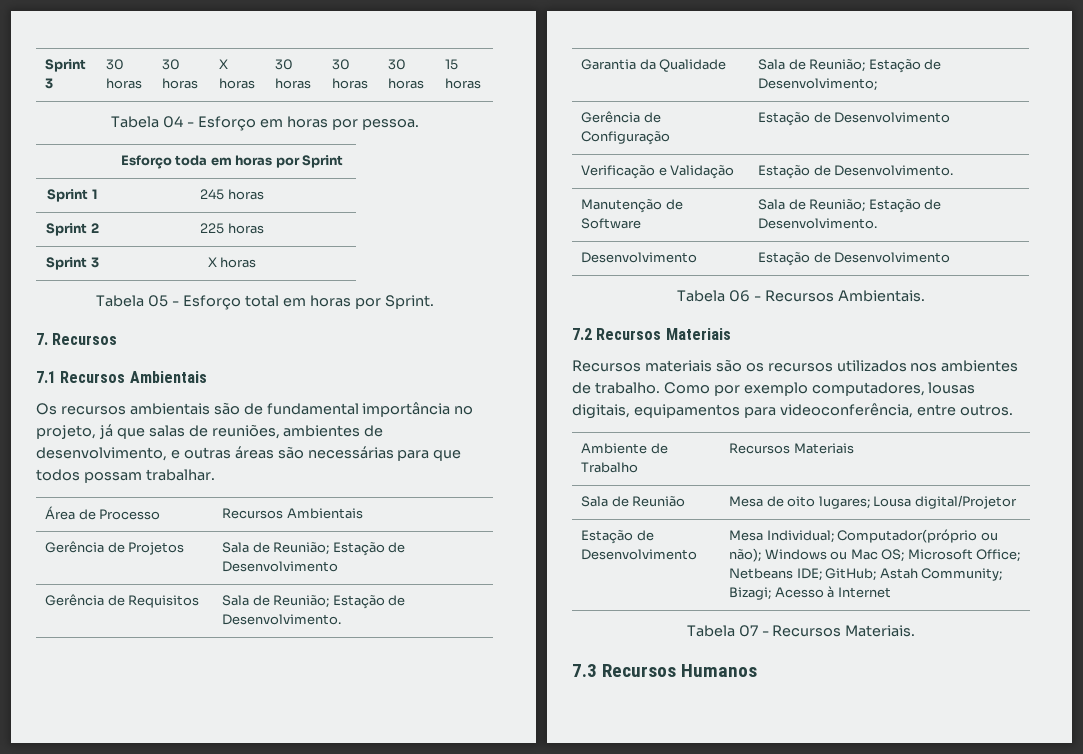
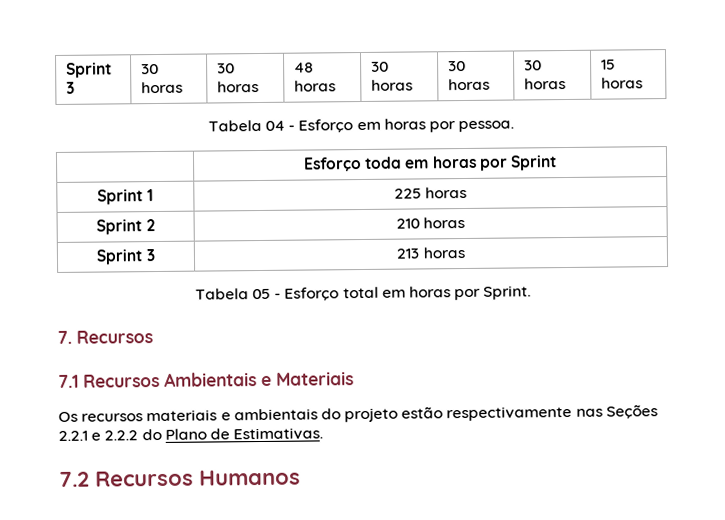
[219,59,229,69] X -> [294,62,315,73] 48
[200,189,225,200] 245 -> [393,188,422,199] 225
[200,223,225,234] 225 -> [395,218,420,229] 210
[207,257,217,267] X -> [396,248,420,259] 213
(207, 377) none -> [261,371,354,386] e Materiais
[129,402,474,417] [36,424,384,439] [36,446,462,461] [36,469,215,483] [45,506,161,520] [222,508,363,519] [45,541,185,555] [222,542,406,556] [222,561,339,572] [45,594,200,608] [222,595,406,609] [222,614,342,625] [581,59,727,72] [758,59,942,73] [758,78,878,91] [581,111,661,123] [581,131,671,145] [758,112,951,126] [581,165,735,179] [758,165,954,179] [581,199,683,213] [581,218,642,229] [758,199,942,213] [758,218,878,229] [581,252,698,263] [758,252,951,266] [677,290,925,302] [572,328,731,340] [572,359,1019,372] [572,382,976,396] [572,403,1013,419] [581,443,668,454] [581,462,639,473] [729,443,854,454] [581,496,686,507] [729,495,1017,509] [581,530,654,544] [581,549,698,560] [729,529,998,543] [729,548,1021,562] [729,568,1003,581] [729,586,891,600] [686,625,916,637] [572,664,597,677] ambientais são de fundamental importância no projeto, já que salas de reuniões, ambientes de desenvolvimento, e outras áreas são necessárias para que todos possam trabalhar. // Área de Processo | Recursos Ambientais // Gerência de Projetos | Sala de Reunião; Estação de Desenvolvimento // Gerência de Requisitos | Sala de Reunião; Estação de Desenvolvimento. // Garantia da Qualidade | Sala de Reunião; Estação de Desenvolvimento; // Gerência de Configuração | Estação de Desenvolvimento // Verificação e Validação | Estação de Desenvolvimento. // Manutenção de Software | Sala de Reunião; Estação de Desenvolvimento. // Desenvolvimento | Estação de Desenvolvimento // Tabela 06 - Recursos Ambientais. // 7.2 Recursos Materiais // Recursos materiais são os recursos utilizados nos ambientes de trabalho. Como por exemplo computadores, lousas digitais, equipamentos para videoconferência, entre outros. // Ambiente de Trabalho | Recursos Materiais // Sala de Reunião | Mesa de oito lugares; Lousa digital/Projetor // Estação de Desenvolvimento | Mesa Individual; Computador(próprio ou não); Windows ou Mac OS; Microsoft Office; Netbeans IDE; GitHub; Astah Community; Bizagi; Acesso à Internet // Tabela 07 - Recursos Materiais. // 7.3 -> [146,404,658,423] [58,427,324,441] [59,471,90,487] materiais e ambientais do projeto estão respectivamente nas Seções 2.2.1 e 2.2.2 do Plano de Estimativas. // 7.2

